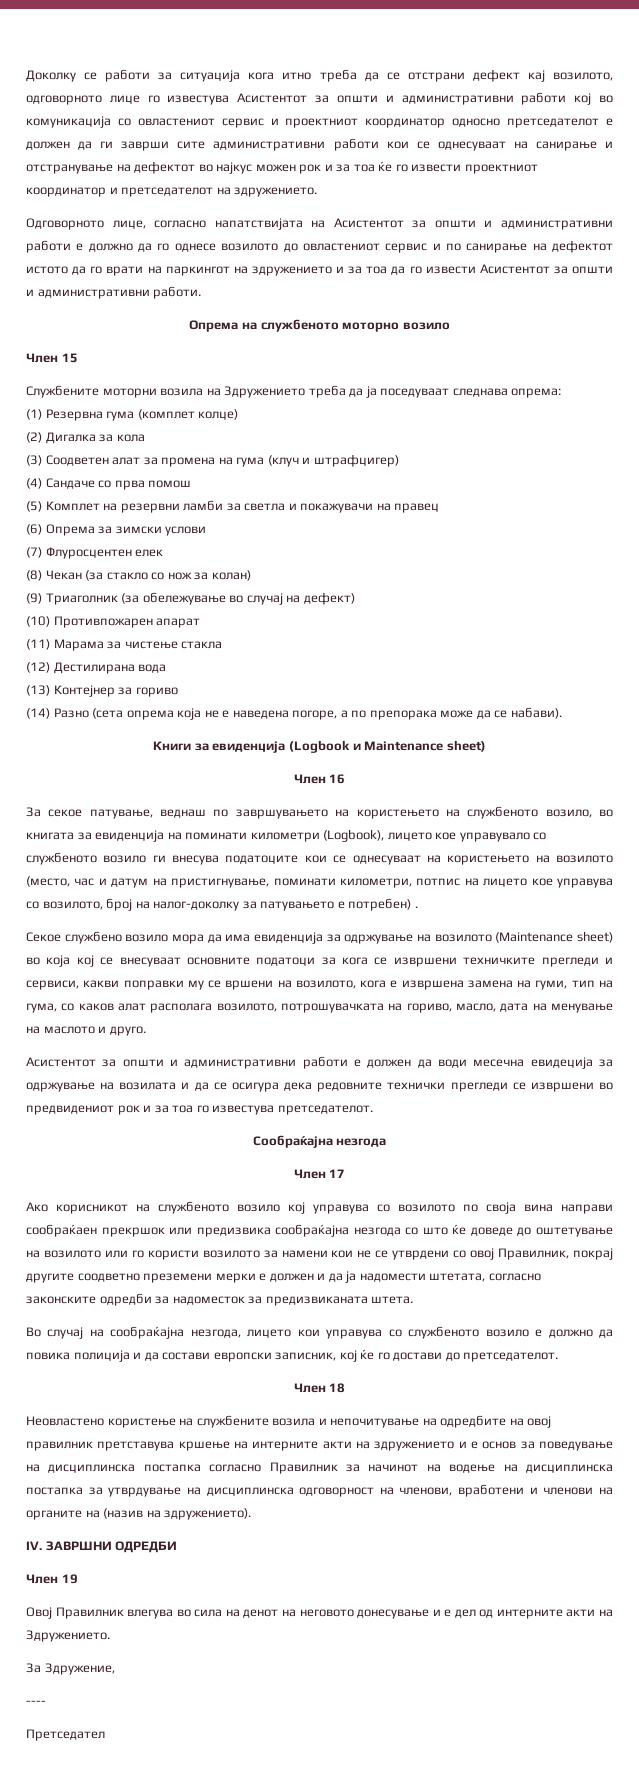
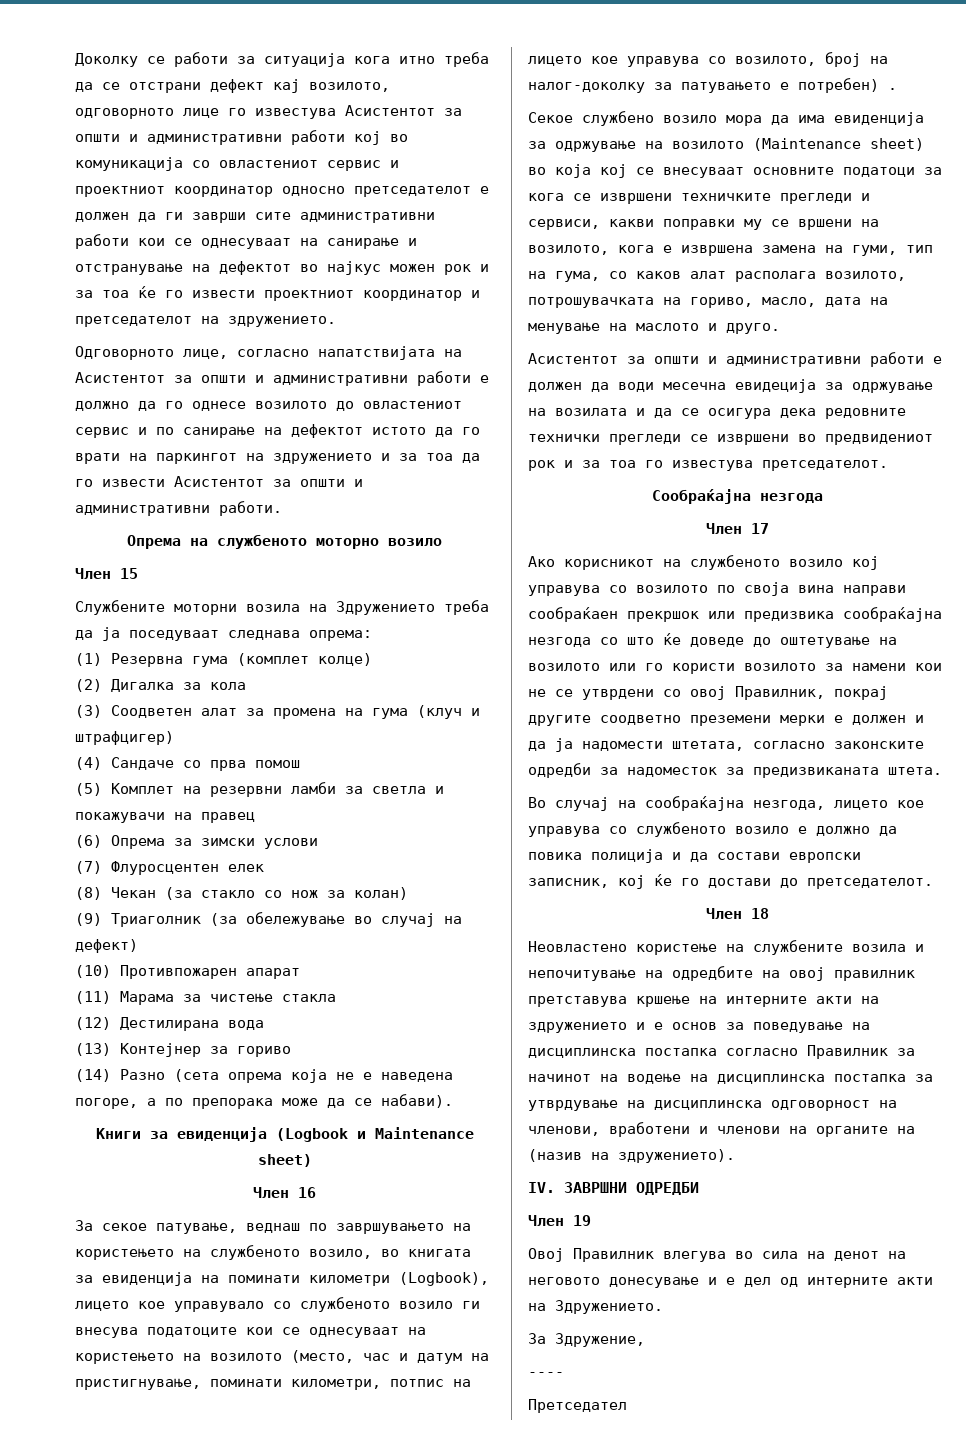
[297,1329,320,1337] кои -> [897,800,924,808] кое

